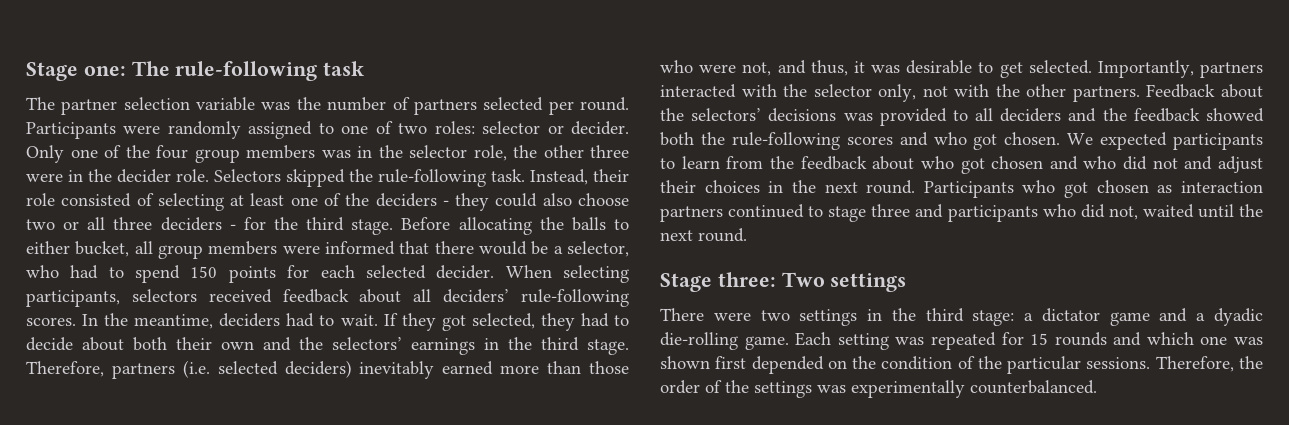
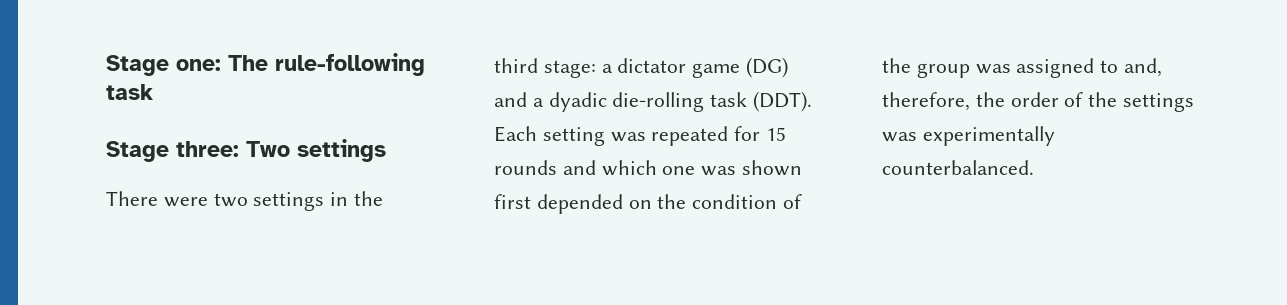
[26,97,630,115] [26,121,629,139] [26,145,629,163] [26,169,629,187] [26,193,629,211] [26,217,629,235] [26,241,629,259] [26,265,630,283] [26,289,629,307] [26,313,629,331] [26,337,629,355] [26,360,630,379] [660,60,1263,78] [660,84,1263,102] [660,108,1264,126] [660,132,1263,150] [660,156,1263,174] [660,180,1263,198] [660,204,1263,222] [660,228,747,242] // The partner selection variable was the number of partners selected per round. Participants were randomly assigned to one of two roles: selector or decider. Only one of the four group members was in the selector role, the other three were in the decider role. Selectors skipped the rule-following task. Instead, their role consisted of selecting at least one of the deciders - they could also choose two or all three deciders - for the third stage. Before allocating the balls to either bucket, all group members were informed that there would be a selector, who had to spend 150 points for each selected decider. When selecting participants, selectors received feedback about all deciders’ rule-following scores. In the meantime, deciders had to wait. If they got selected, they had to decide about both their own and the selectors’ earnings in the third stage. Therefore, partners (i.e. selected deciders) inevitably earned more than those who were not, and thus, it was desirable to get selected. Importantly, partners interacted with the selector only, not with the other partners. Feedback about the selectors’ decisions was provided to all deciders and the feedback showed both the rule-following scores and who got chosen. We expected participants to learn from the feedback about who got chosen and who did not and adjust their choices in the next round. Participants who got chosen as interaction partners continued to stage three and participants who did not, waited until the next round. -> (153, 92) none
(1150, 319) none -> [746,57,789,78] (DG)
[744,336,789,350] game. -> [710,91,813,112] task (DDT).
[1007,356,1234,374] particular sessions. Therefore, -> [916,58,1163,78] [882,92,970,111] group was assigned to and, therefore,

